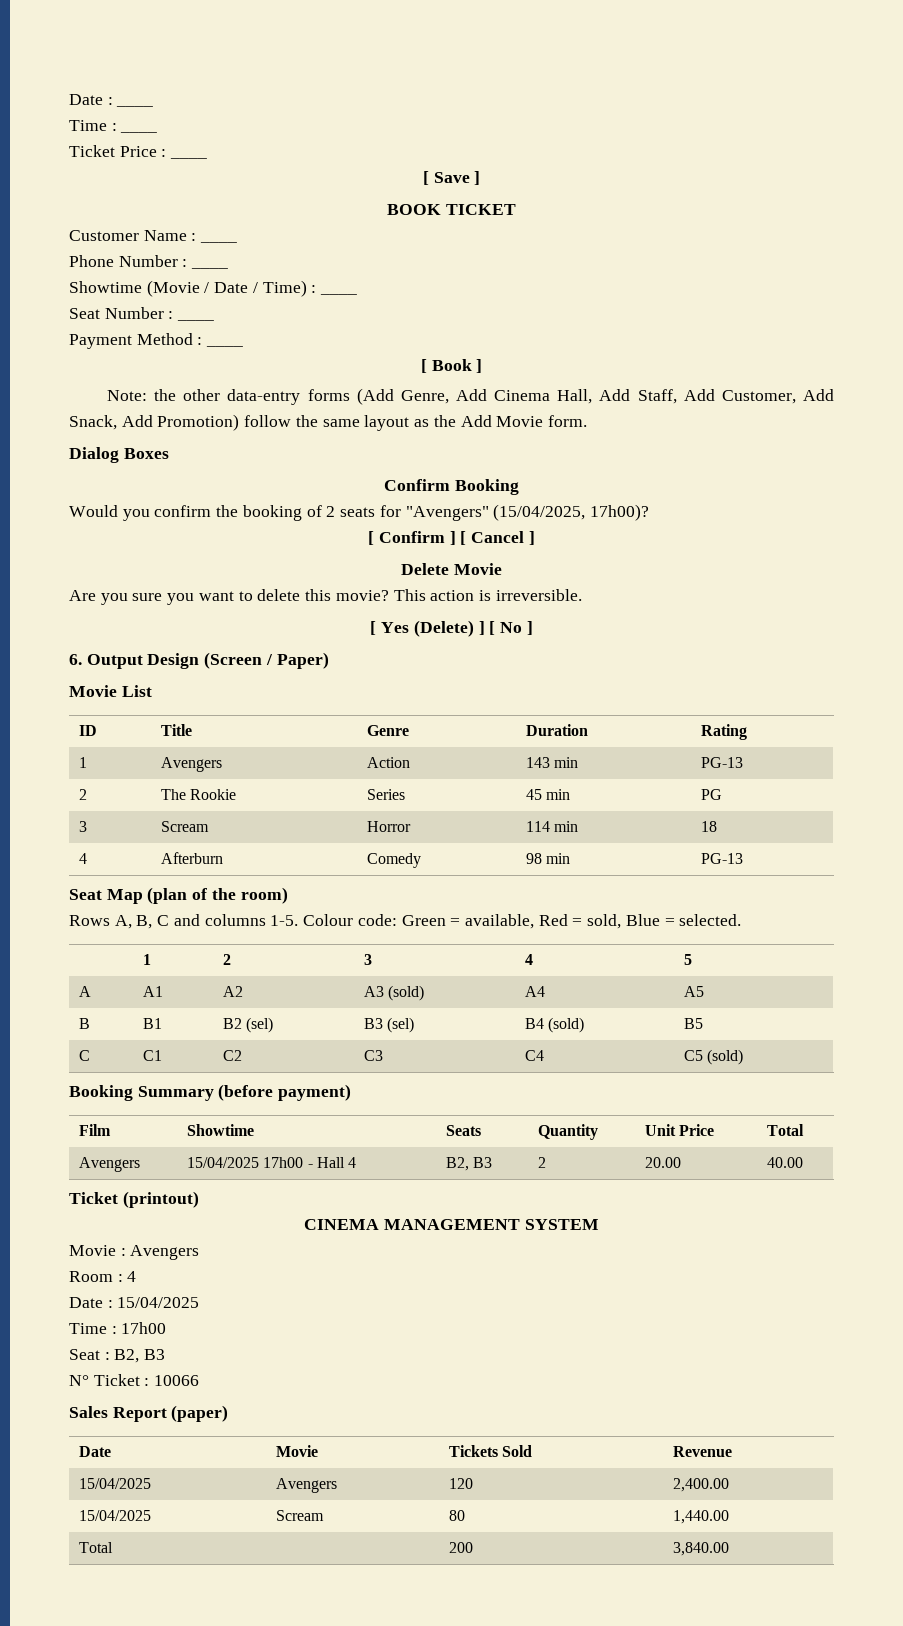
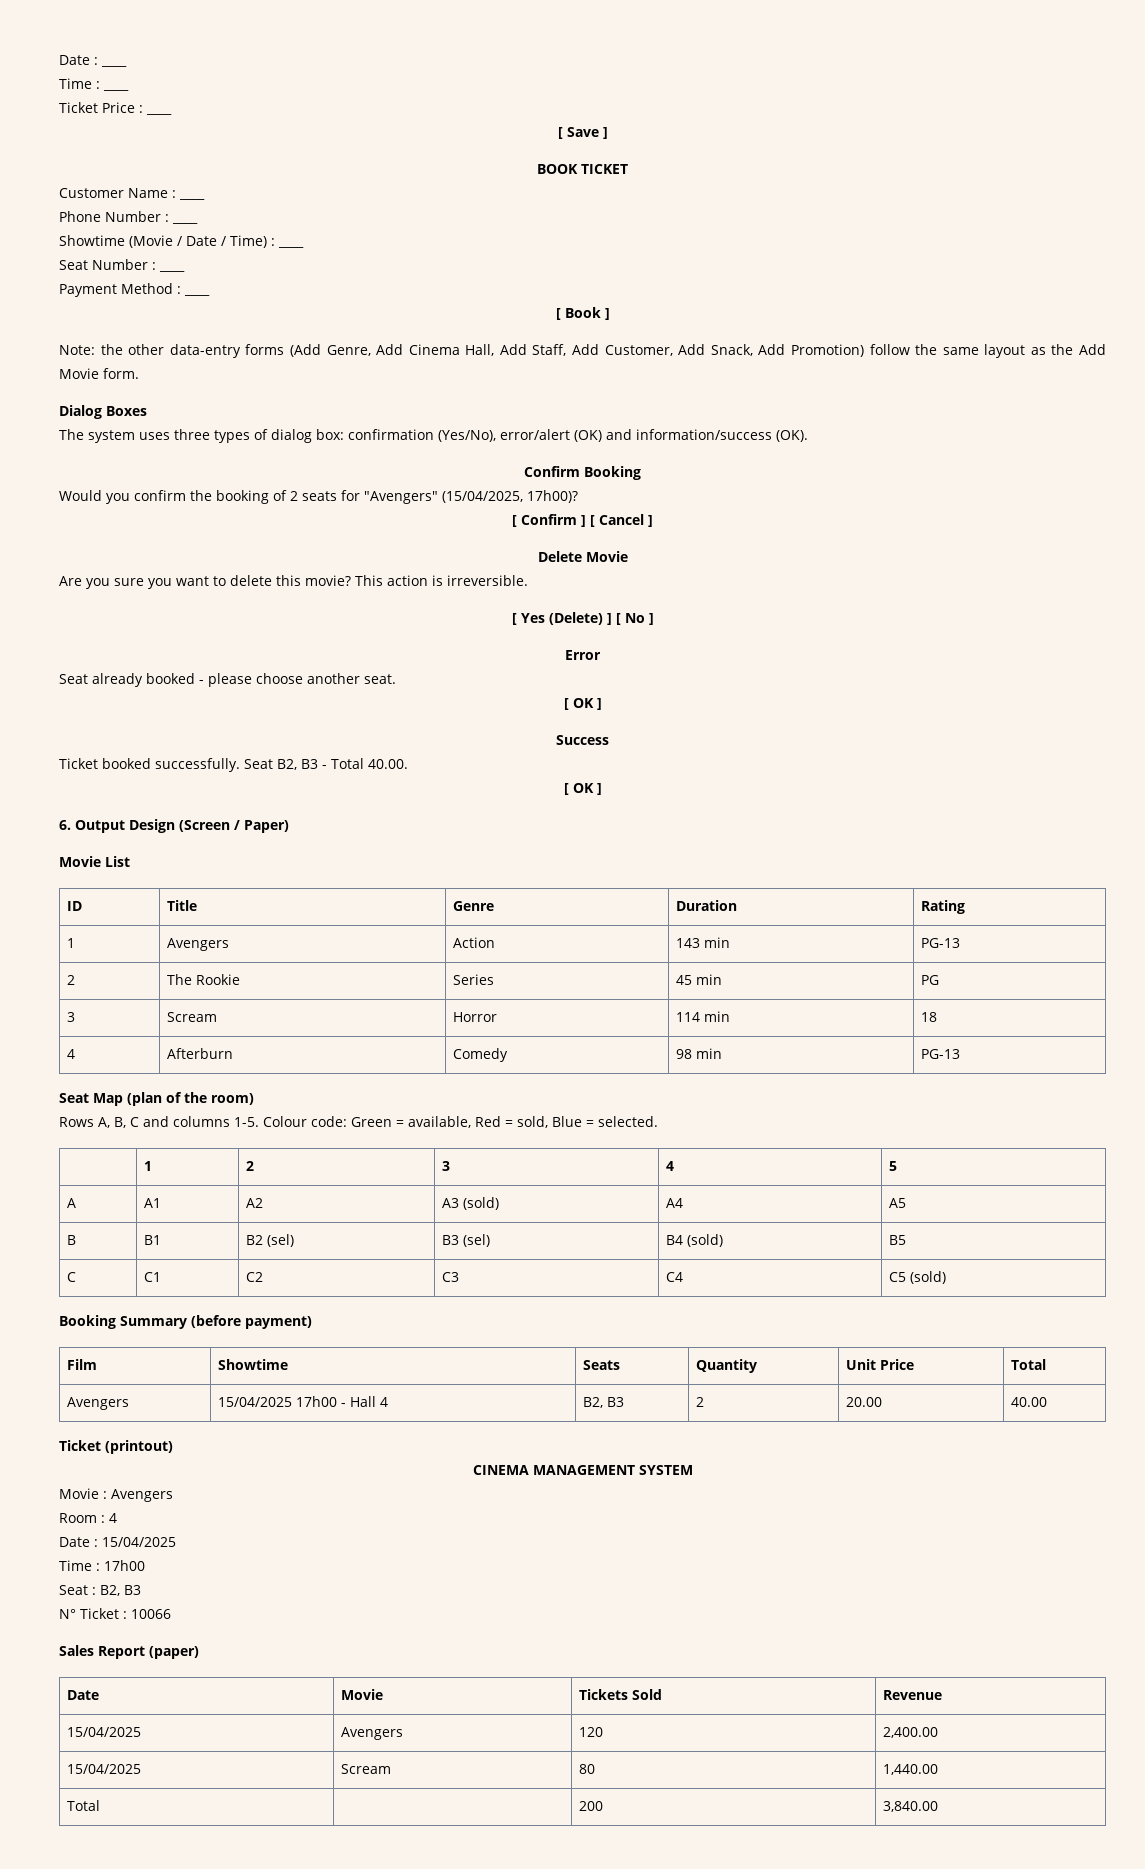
(169, 453) none -> [59,429,808,443] // The system uses three types of dialog box: confirmation (Yes/No), error/alert (OK) and information/success (OK).
(533, 628) none -> [565,650,601,660] [59,673,396,687] [563,698,602,710] [556,735,609,745] [59,758,408,772] [563,783,602,795] // Error // Seat already booked - please choose another seat. // [ OK ] // Success // Ticket booked successfully. Seat B2, B3 - Total 40.00. // [ OK ]

